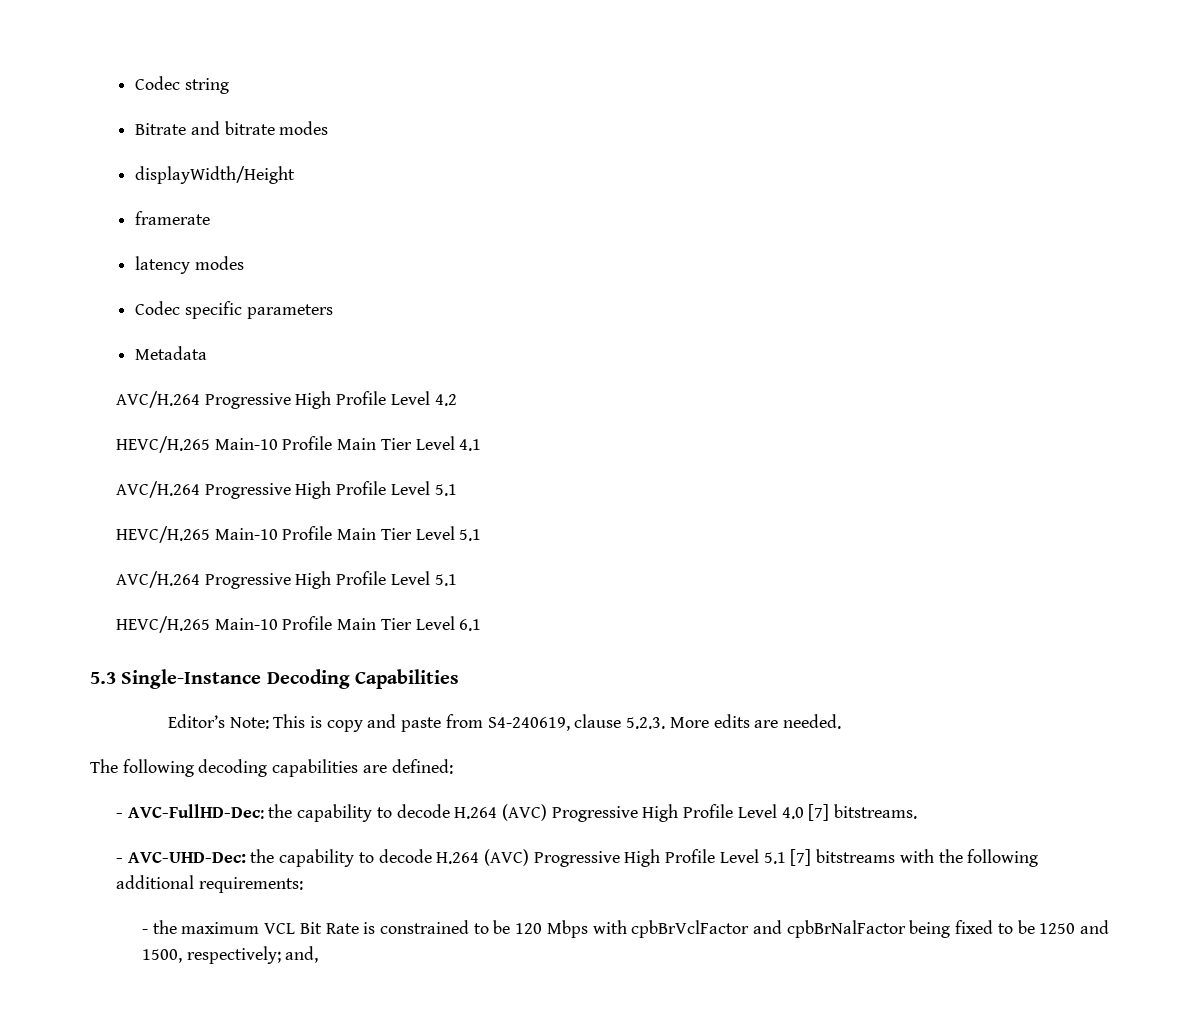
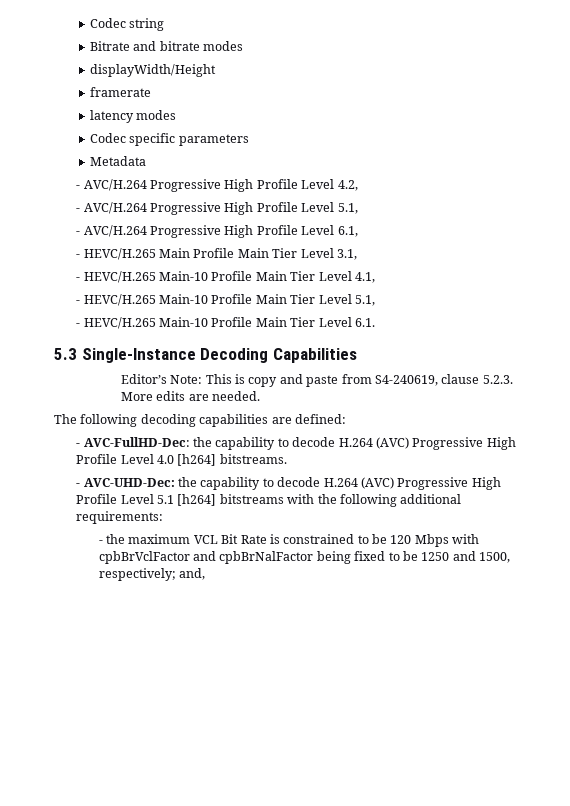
[115,391,457,409] [115,436,482,453] [115,481,457,499] [115,526,482,543] [115,571,457,589] [115,616,482,633] AVC/H.264 Progressive High Profile Level 4.2 // HEVC/H.265 Main-10 Profile Main Tier Level 4.1 // AVC/H.264 Progressive High Profile Level 5.1 // HEVC/H.265 Main-10 Profile Main Tier Level 5.1 // AVC/H.264 Progressive High Profile Level 5.1 // HEVC/H.265 Main-10 Profile Main Tier Level 6.1 -> [76,179,358,192] [76,202,358,215] [76,225,358,238] [76,248,357,260] [76,271,375,283] [76,294,375,306] [76,317,375,329] - AVC/H.264 Progressive High Profile Level 4.2, // - AVC/H.264 Progressive High Profile Level 5.1, // - AVC/H.264 Progressive High Profile Level 6.1, // - HEVC/H.265 Main Profile Main Tier Level 3.1, // - HEVC/H.265 Main-10 Profile Main Tier Level 4.1, // - HEVC/H.265 Main-10 Profile Main Tier Level 5.1, // - HEVC/H.265 Main-10 Profile Main Tier Level 6.1.
[808,804,830,821] [7] -> [177,454,217,466] [h264]
[790,849,812,866] [7] -> [177,494,217,506] [h264]

